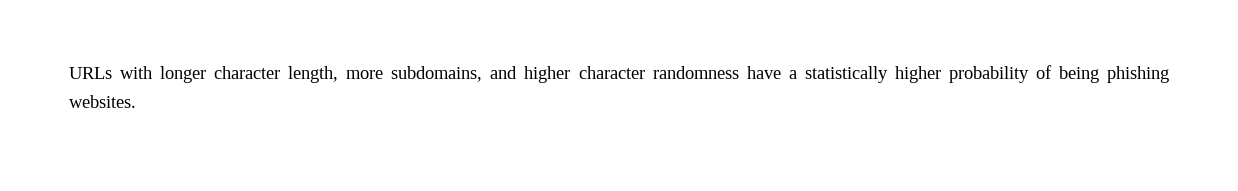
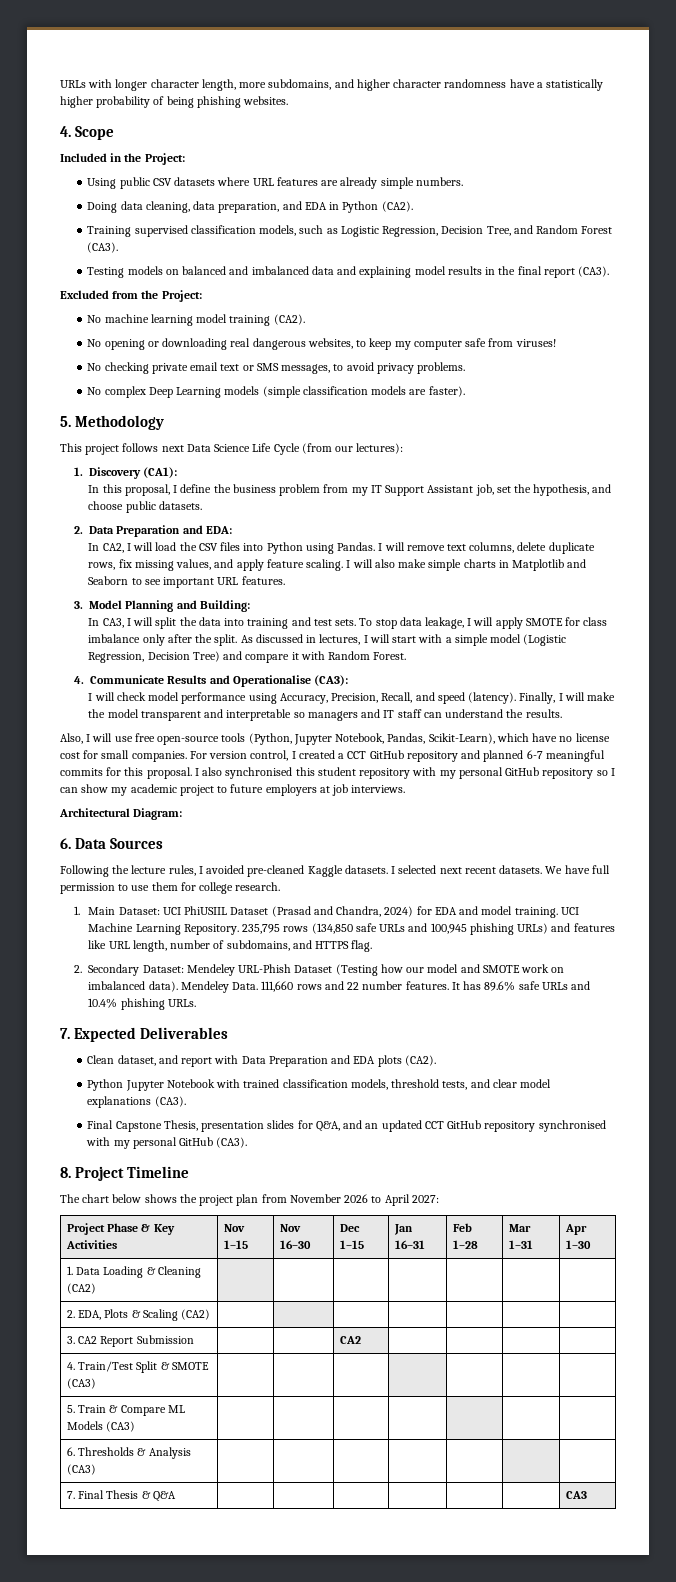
(136, 101) none -> [60,126,115,140] [60,153,185,165] [87,177,463,189] [87,201,413,213] [87,225,613,237] [87,242,119,253] [87,266,610,278] [60,290,202,302] [87,314,305,326] [87,338,556,350] [87,362,466,374] [87,386,465,398] [60,415,165,430] [60,443,404,455] [74,467,178,479] [88,484,612,496] [88,501,202,513] [74,525,232,537] [88,542,595,554] [88,559,587,571] [88,576,285,588] [74,600,250,612] [88,617,608,629] [88,634,567,646] [88,651,407,663] [74,675,349,687] [88,692,616,704] [88,709,562,721] [60,733,610,745] [60,750,605,762] [60,767,615,779] [60,784,406,796] [59,808,183,820] [60,838,164,849] [60,865,610,877] [60,882,281,894] [74,906,579,918] [88,923,615,935] [88,940,373,952] [74,964,565,976] [88,981,591,993] [88,998,196,1010] [60,1027,229,1042] [87,1055,436,1067] [87,1079,552,1091] [87,1096,186,1108] [87,1120,606,1132] [86,1137,248,1149] [60,1166,190,1181] [60,1194,439,1206] [66,1223,175,1235] [65,1240,117,1249] [223,1224,245,1232] [223,1240,248,1249] [279,1224,301,1232] [279,1240,311,1249] [339,1224,360,1232] [339,1240,364,1249] [393,1224,413,1235] [394,1240,425,1249] [452,1223,472,1232] [452,1240,478,1249] [508,1224,531,1232] [508,1240,533,1249] [564,1224,587,1235] [565,1240,591,1249] [66,1266,201,1278] [66,1283,96,1294] [66,1309,211,1321] [66,1335,194,1347] [339,1336,361,1344] [66,1361,209,1373] [66,1378,96,1389] [66,1405,185,1416] [66,1421,136,1432] [66,1447,191,1459] [66,1464,96,1475] [66,1490,176,1502] [565,1491,587,1499] // 4. Scope // Included in the Project: // Using public CSV datasets where URL features are already simple numbers. // Doing data cleaning, data preparation, and EDA in Python (CA2). // Training supervised classification models, such as Logistic Regression, Decision Tree, and Random Forest (CA3). // Testing models on balanced and imbalanced data and explaining model results in the final report (CA3). // Excluded from the Project: // No machine learning model training (CA2). // No opening or downloading real dangerous websites, to keep my computer safe from viruses! // No checking private email text or SMS messages, to avoid privacy problems. // No complex Deep Learning models (simple classification models are faster). // 5. Methodology // This project follows next Data Science Life Cycle (from our lectures): // 1. Discovery (CA1): // In this proposal, I define the business problem from my IT Support Assistant job, set the hypothesis, and choose public datasets. // 2. Data Preparation and EDA: // In CA2, I will load the CSV files into Python using Pandas. I will remove text columns, delete duplicate rows, fix missing values, and apply feature scaling. I will also make simple charts in Matplotlib and Seaborn to see important URL features. // 3. Model Planning and Building: // In CA3, I will split the data into training and test sets. To stop data leakage, I will apply SMOTE for class imbalance only after the split. As discussed in lectures, I will start with a simple model (Logistic Regression, Decision Tree) and compare it with Random Forest. // 4. Communicate Results and Operationalise (CA3): // I will check model performance using Accuracy, Precision, Recall, and speed (latency). Finally, I will make the model transparent and interpretable so managers and IT staff can understand the results. // Also, I will use free open-source tools (Python, Jupyter Notebook, Pandas, Scikit-Learn), which have no license cost for small companies. For version control, I created a CCT GitHub repository and planned 6-7 meaningful commits for this proposal. I also synchronised this student repository with my personal GitHub repository so I can show my academic project to future employers at job interviews. // Architectural Diagram: // 6. Data Sources // Following the lecture rules, I avoided pre-cleaned Kaggle datasets. I selected next recent datasets. We have full permission to use them for college research. // 1. Main Dataset: UCI PhiUSIIL Dataset (Prasad and Chandra, 2024) for EDA and model training. UCI Machine Learning Repository. 235,795 rows (134,850 safe URLs and 100,945 phishing URLs) and features like URL length, number of subdomains, and HTTPS flag. // 2. Secondary Dataset: Mendeley URL-Phish Dataset (Testing how our model and SMOTE work on imbalanced data). Mendeley Data. 111,660 rows and 22 number features. It has 89.6% safe URLs and 10.4% phishing URLs. // 7. Expected Deliverables // Clean dataset, and report with Data Preparation and EDA plots (CA2). // Python Jupyter Notebook with trained classification models, threshold tests, and clear model explanations (CA3). // Final Capstone Thesis, presentation slides for Q&A, and an updated CCT GitHub repository synchronised with my personal GitHub (CA3). // 8. Project Timeline // The chart below shows the project plan from November 2026 to April 2027: // Project Phase & Key Activities | Nov 1–15 | Nov 16–30 | Dec 1–15 | Jan 16–31 | Feb 1–28 | Mar 1–31 | Apr 1–30 // 1. Data Loading & Cleaning (CA2) | | | | | | | // 2. EDA, Plots & Scaling (CA2) | | | | | | | // 3. CA2 Report Submission | | | CA2 | | | | // 4. Train/Test Split & SMOTE (CA3) | | | | | | | // 5. Train & Compare ML Models (CA3) | | | | | | | // 6. Thresholds & Analysis (CA3) | | | | | | | // 7. Final Thesis & Q&A | | | | | | | CA3

